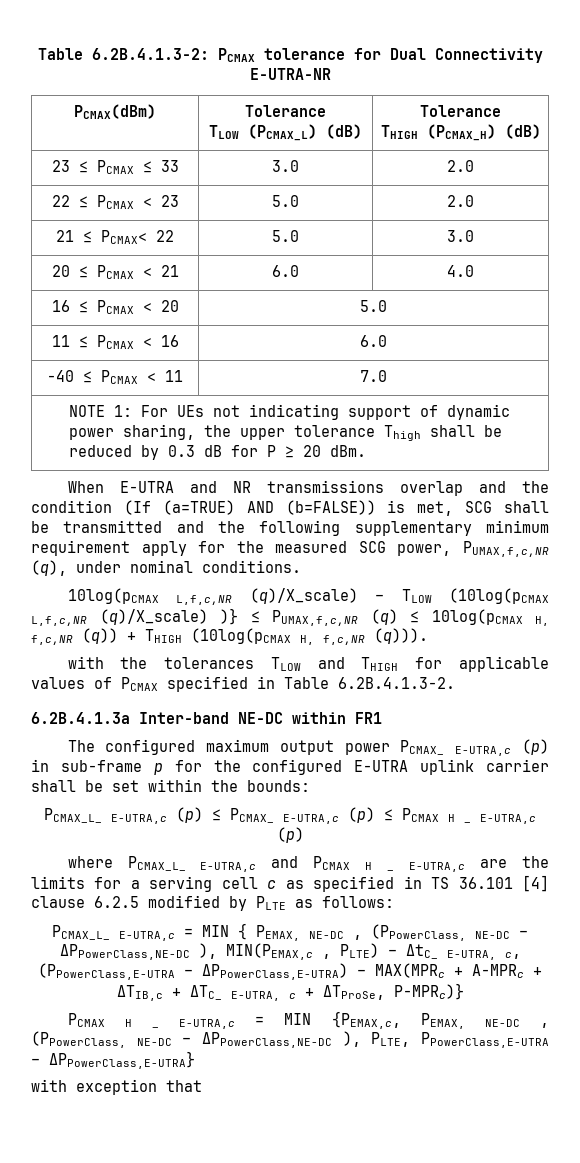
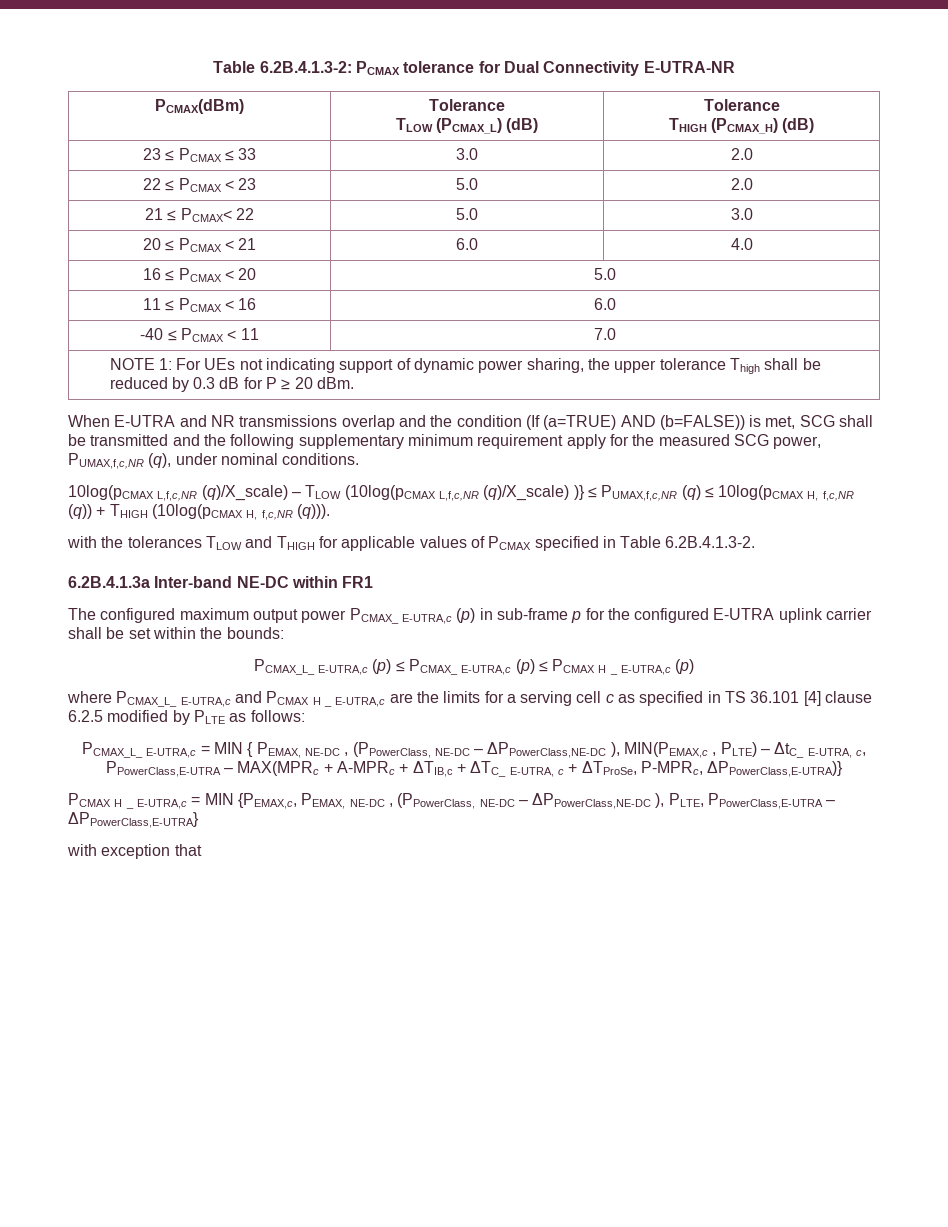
[38,963,348,980] (PPowerClass,E-UTRA – ΔPPowerClass,E-UTRA) -> [105,761,221,777] PPowerClass,E-UTRA
[393,983,464,1000] P-MPRc)} -> [640,761,844,777] P-MPRc, ΔPPowerClass,E-UTRA)}

